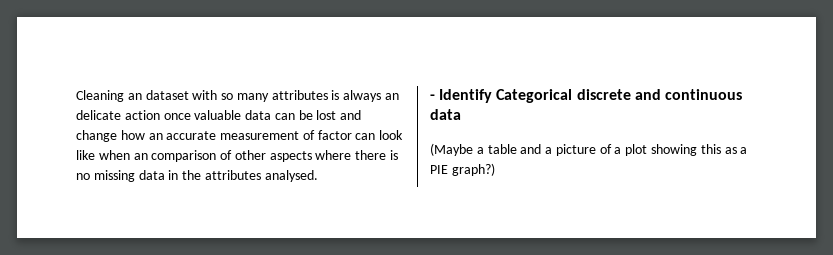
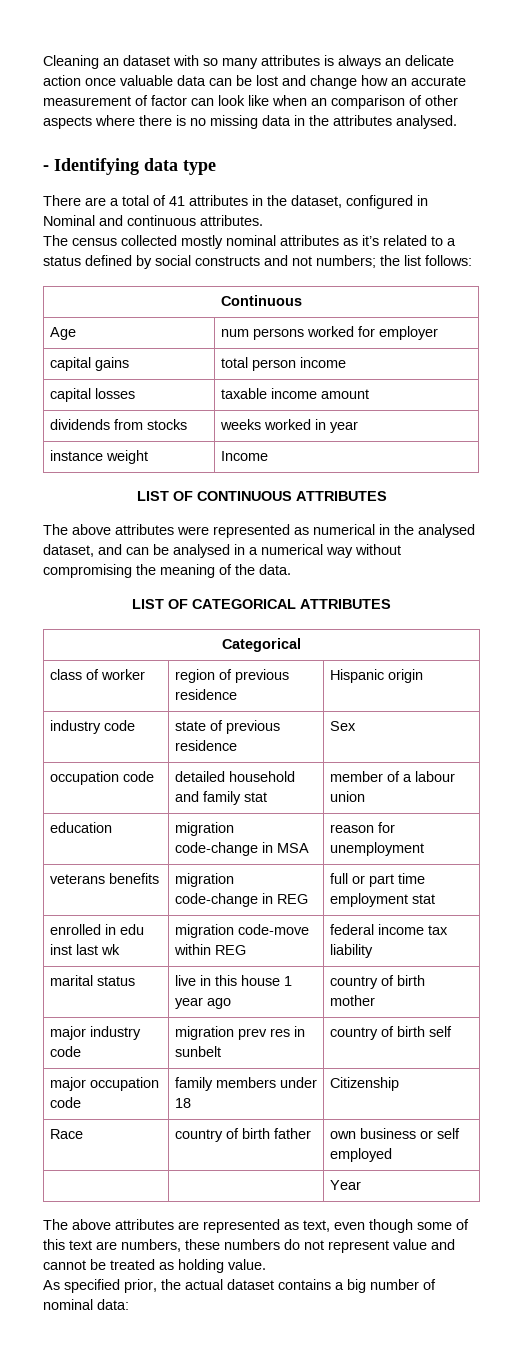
[439,89,742,103] [430,109,461,120] [430,143,748,156] [430,163,495,176] Identify Categorical discrete and continuous data // (Maybe a table and a picture of a plot showing this as a PIE graph?) -> [54,158,216,175] [43,195,428,209] [43,215,263,226] [43,235,456,249] [43,255,472,269] [220,295,302,306] [49,327,76,340] [220,326,438,340] [49,357,129,371] [220,357,346,371] [49,388,135,402] [220,388,369,399] [49,419,187,430] [219,419,358,433] [49,450,148,464] [220,451,268,461] [136,491,387,501] [43,524,475,538] [43,544,401,558] [43,564,291,578] [132,599,391,609] [222,638,301,652] [49,669,145,680] [174,669,289,683] [174,689,237,700] [329,669,423,683] [49,720,135,734] [174,720,280,734] [174,740,237,751] [329,721,356,731] [49,771,154,785] [174,771,295,782] [174,791,267,805] [329,771,455,782] [329,791,365,802] [49,822,112,833] [174,822,234,836] [174,842,309,856] [329,822,395,833] [329,842,424,856] [49,873,159,884] [174,873,234,887] [174,893,308,907] [329,873,425,887] [329,893,435,907] [49,924,144,935] [49,944,120,955] [174,924,309,938] [173,944,246,955] [329,924,448,935] [329,944,373,958] [49,975,135,986] [174,975,292,986] [174,997,231,1009] [329,975,425,989] [329,995,375,1006] [49,1026,141,1040] [49,1046,81,1057] [174,1026,305,1040] [174,1046,221,1057] [329,1026,452,1040] [49,1077,159,1091] [49,1097,81,1108] [174,1077,317,1091] [174,1098,191,1108] [329,1077,399,1091] [49,1129,83,1139] [174,1128,311,1142] [329,1128,460,1139] [329,1148,392,1162] [329,1180,361,1190] [43,1219,469,1233] [43,1239,455,1253] [43,1259,266,1273] [43,1279,436,1293] [43,1299,129,1310] Identifying data type // There are a total of 41 attributes in the dataset, configured in Nominal and continuous attributes. // The census collected mostly nominal attributes as it’s related to a status defined by social constructs and not numbers; the list follows: // Continuous // Age | num persons worked for employer // capital gains | total person income // capital losses | taxable income amount // dividends from stocks | weeks worked in year // instance weight | Income // LIST OF CONTINUOUS ATTRIBUTES // The above attributes were represented as numerical in the analysed dataset, and can be analysed in a numerical way without compromising the meaning of the data. // LIST OF CATEGORICAL ATTRIBUTES // Categorical // class of worker | region of previous residence | Hispanic origin // industry code | state of previous residence | Sex // occupation code | detailed household and family stat | member of a labour union // education | migration code-change in MSA | reason for unemployment // veterans benefits | migration code-change in REG | full or part time employment stat // enrolled in edu inst last wk | migration code-move within REG | federal income tax liability // marital status | live in this house 1 year ago | country of birth mother // major industry code | migration prev res in sunbelt | country of birth self // major occupation code | family members under 18 | Citizenship // Race | country of birth father | own business or self employed // | | Year // The above attributes are represented as text, even though some of this text are numbers, these numbers do not represent value and cannot be treated as holding value. // As specified prior, the actual dataset contains a big number of nominal data:

